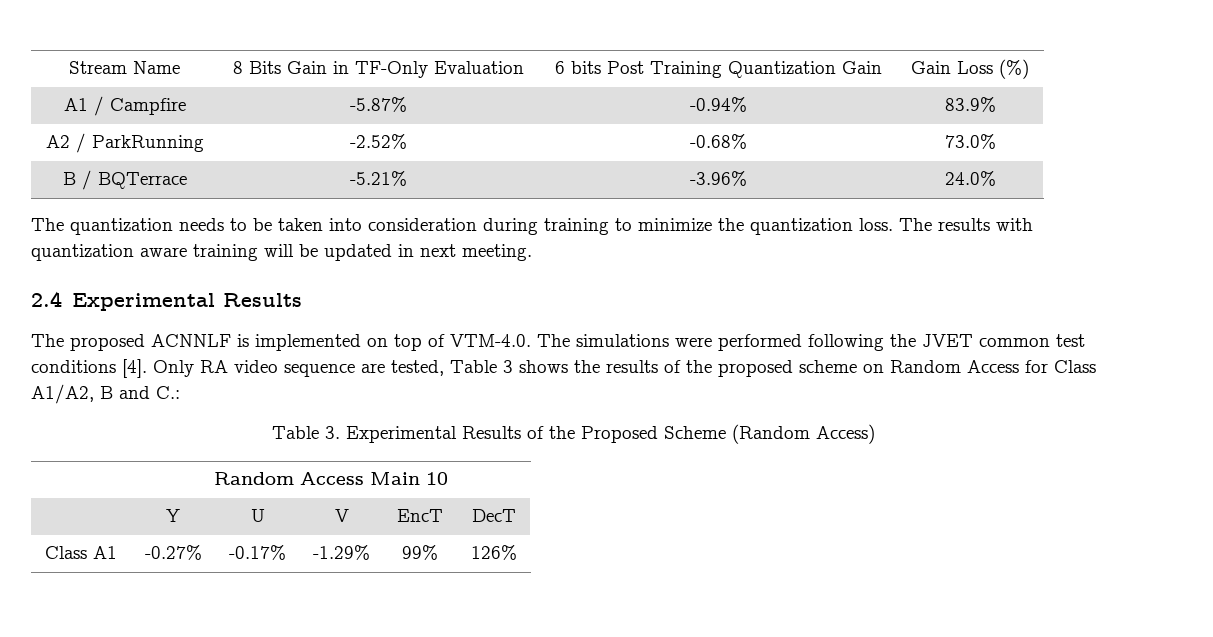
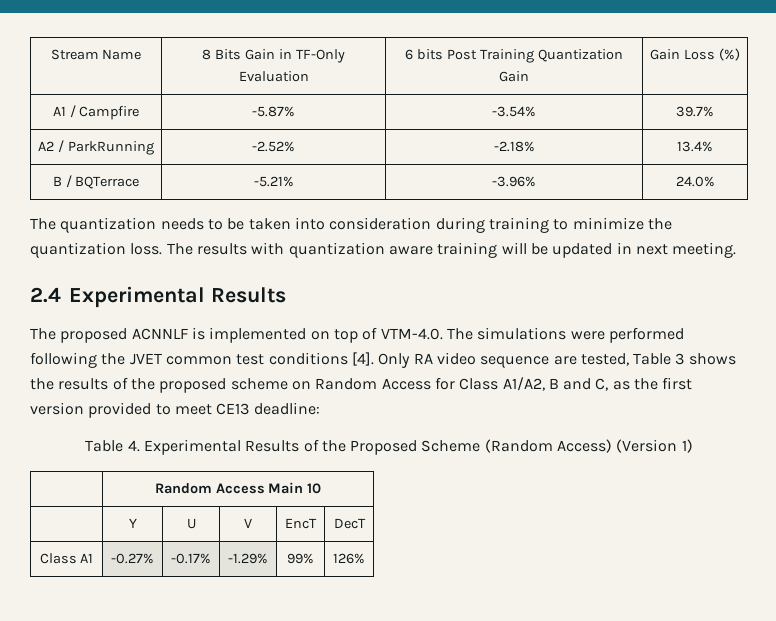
[689,97,747,112] [944,97,996,112] -0.94% | 83.9% -> [492,106,536,117] [676,106,714,117] -3.54% | 39.7%
[689,134,747,149] [944,134,996,149] -0.68% | 73.0% -> [493,141,535,152] [677,141,713,152] -2.18% | 13.4%
[156,386,180,399] [272,426,340,439] C.: // Table 3. -> [595,377,693,391] [30,402,320,418] [85,440,140,452] C, as the first version provided to meet CE13 deadline: // Table 4.
(875, 434) none -> [616,439,693,453] (Version 1)

